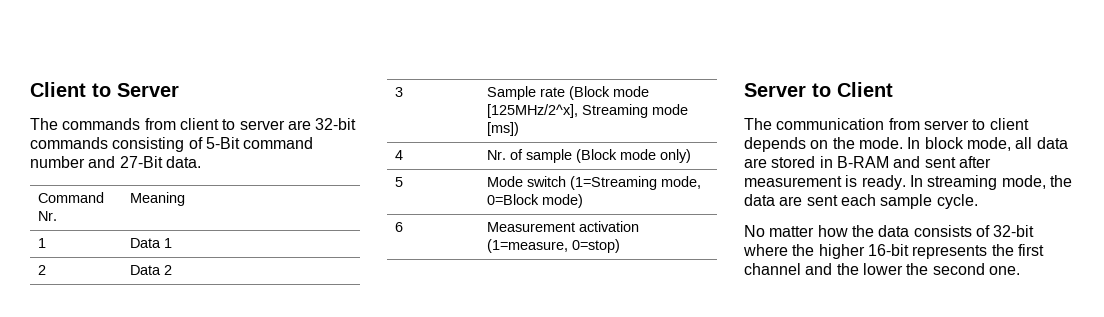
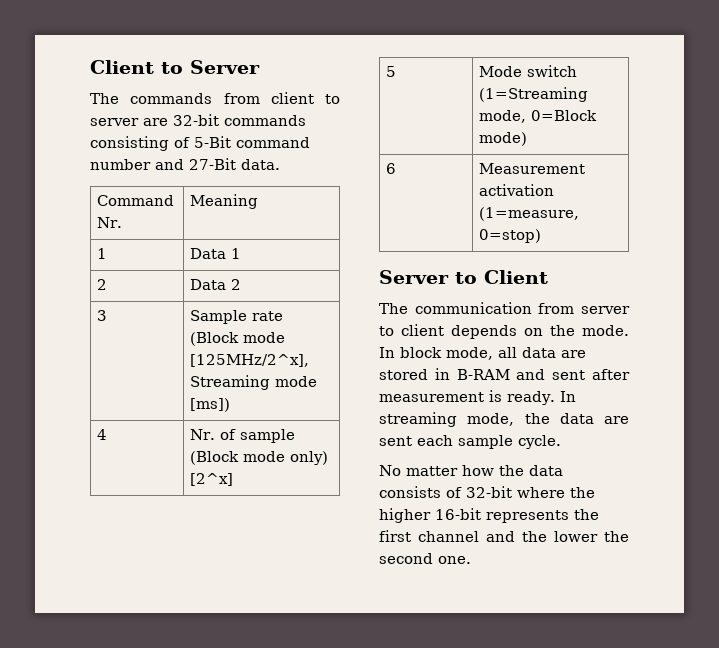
(691, 156) none -> [189,473,233,486] [2^x]

